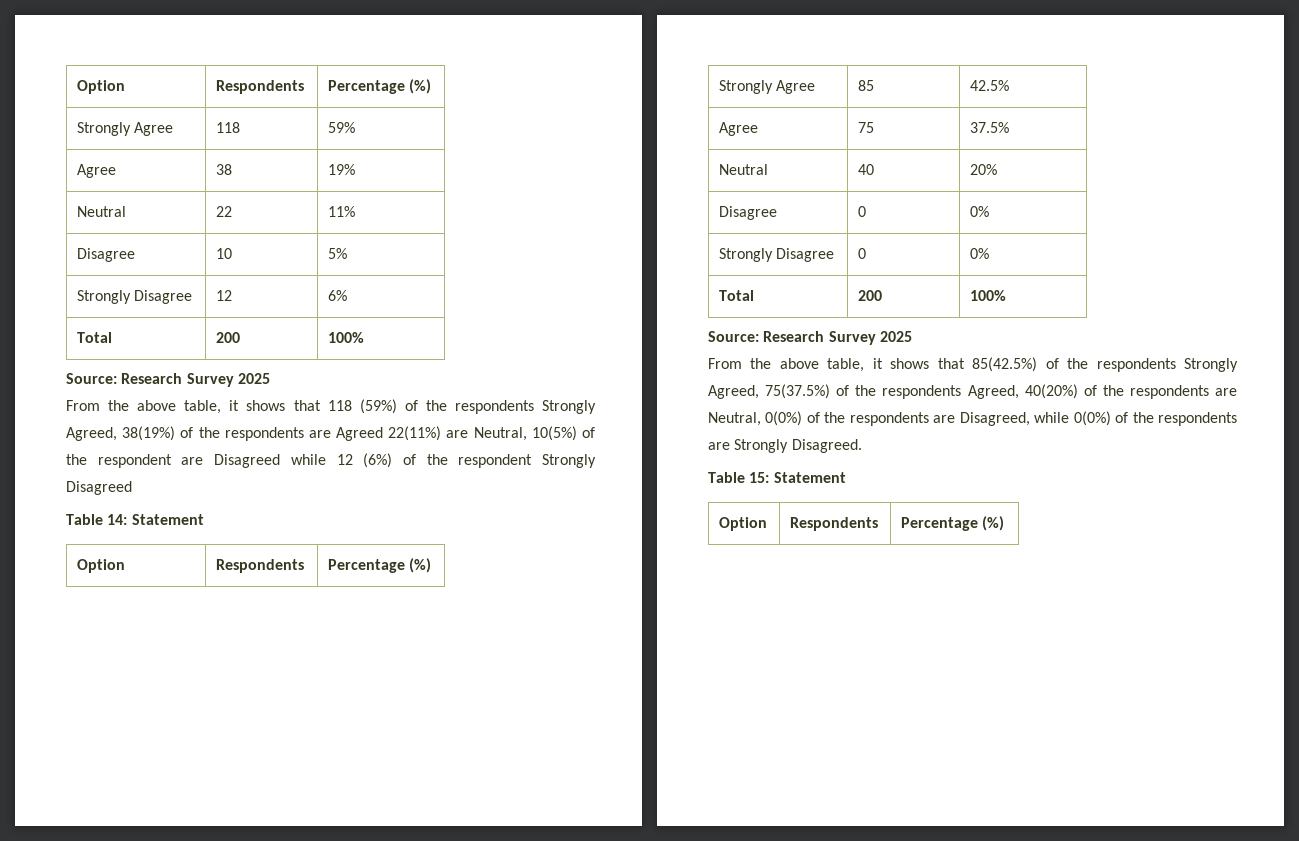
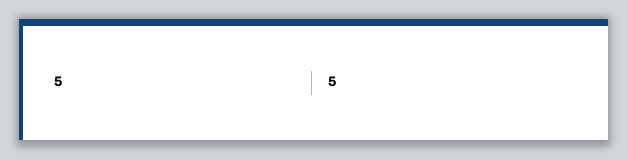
[77,80,126,94] [216,80,305,94] [328,79,432,94] [77,122,174,136] [216,122,241,133] [328,122,356,133] [77,164,117,178] [216,164,233,175] [328,164,356,175] [77,206,127,217] [216,206,233,217] [328,206,356,217] [77,248,136,262] [216,248,233,259] [328,248,348,259] [77,290,193,304] [216,290,233,301] [328,290,348,301] [77,332,113,343] [216,332,241,343] [328,332,365,343] [66,373,270,387] [66,399,596,414] [66,426,595,441] [66,453,596,468] [66,481,132,495] [66,514,204,525] [77,559,126,573] [216,559,305,573] [328,558,432,573] [719,80,816,94] [858,80,875,91] [970,80,1010,91] [719,122,759,136] [858,122,875,133] [970,122,1010,133] [719,164,769,175] [858,164,875,175] [970,164,998,175] [719,206,778,220] [858,206,867,217] [970,206,990,217] [719,248,835,262] [858,248,867,259] [970,248,990,259] [719,290,755,301] [858,290,883,301] [970,290,1007,301] [708,331,912,345] [708,357,1238,372] [708,384,1237,399] [708,411,1237,426] [708,439,862,453] [708,472,846,483] [719,517,768,531] [790,517,879,531] [901,516,1005,531] Option | Respondents | Percentage (%) // Strongly Agree | 118 | 59% // Agree | 38 | 19% // Neutral | 22 | 11% // Disagree | 10 | 5% // Strongly Disagree | 12 | 6% // Total | 200 | 100% // Source: Research Survey 2025 // From the above table, it shows that 118 (59%) of the respondents Strongly Agreed, 38(19%) of the respondents are Agreed 22(11%) are Neutral, 10(5%) of the respondent are Disagreed while 12 (6%) of the respondent Strongly Disagreed // Table 14: Statement // Option | Respondents | Percentage (%) // Strongly Agree | 85 | 42.5% // Agree | 75 | 37.5% // Neutral | 40 | 20% // Disagree | 0 | 0% // Strongly Disagree | 0 | 0% // Total | 200 | 100% // Source: Research Survey 2025 // From the above table, it shows that 85(42.5%) of the respondents Strongly Agreed, 75(37.5%) of the respondents Agreed, 40(20%) of the respondents are Neutral, 0(0%) of the respondents are Disagreed, while 0(0%) of the respondents are Strongly Disagreed. // Table 15: Statement // Option | Respondents | Percentage (%) -> [54,76,62,87] [328,76,336,87] 5 // 5

